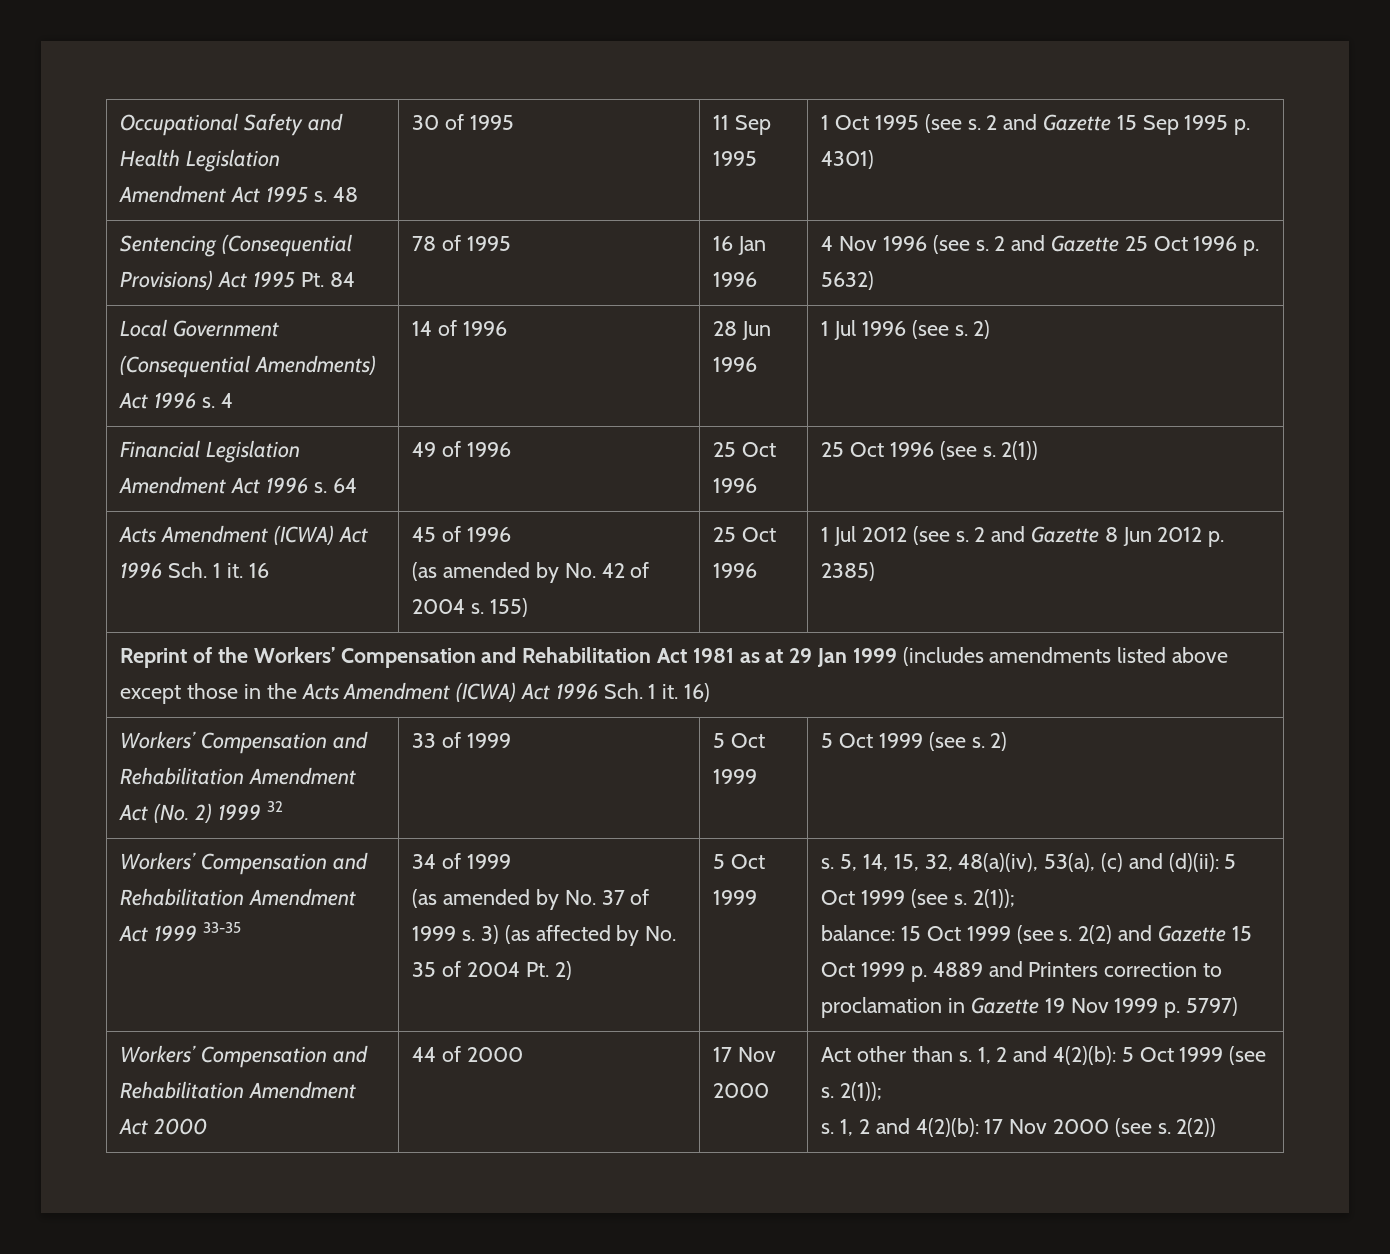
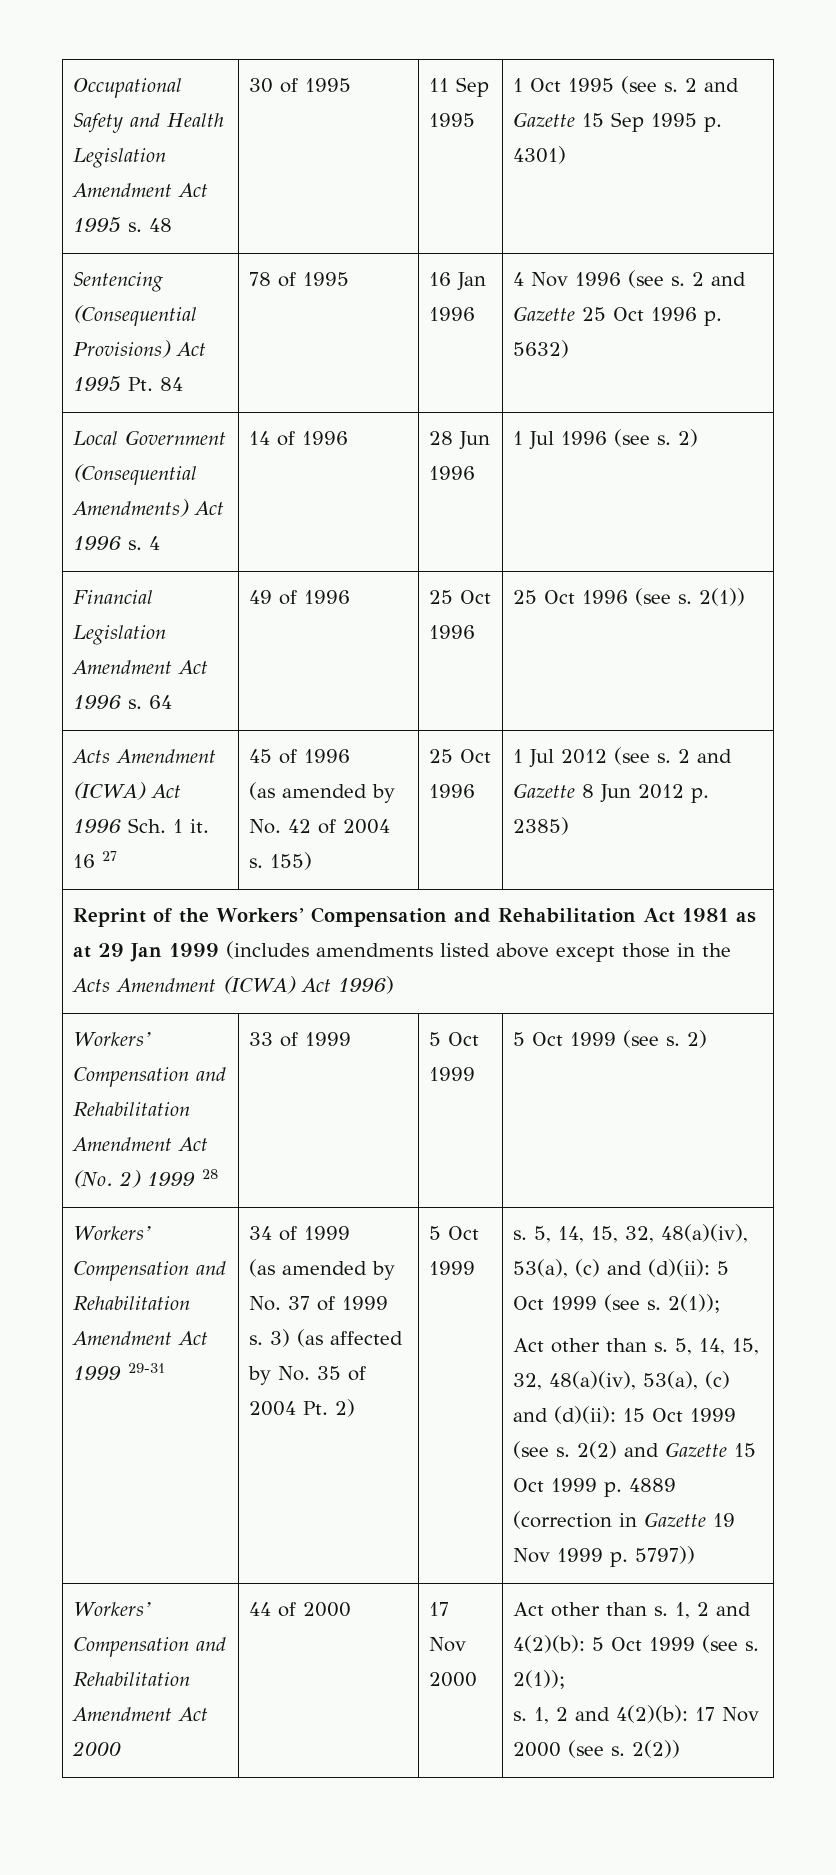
(269, 570) none -> [101,851,117,861] 27
[555,683,710,702] 1996 Sch. 1 it. 16) -> [337,976,394,994] 1996)
[266,801,283,812] 32 -> [201,1169,218,1179] 28
[202,922,241,933] 33-35 -> [127,1363,165,1373] 29-31
[821,925,896,941] balance: -> [512,1338,759,1355] [512,1371,730,1390] [512,1406,616,1424] Act other than s. 5, 14, 15, 32, 48(a)(iv), 53(a), (c) and (d)(ii):
[988,961,1222,977] [821,997,943,1018] and Printers correction to proclamation -> [512,1511,612,1529] (correction
[1185,997,1238,1016] 5797) -> [634,1546,695,1564] 5797))

